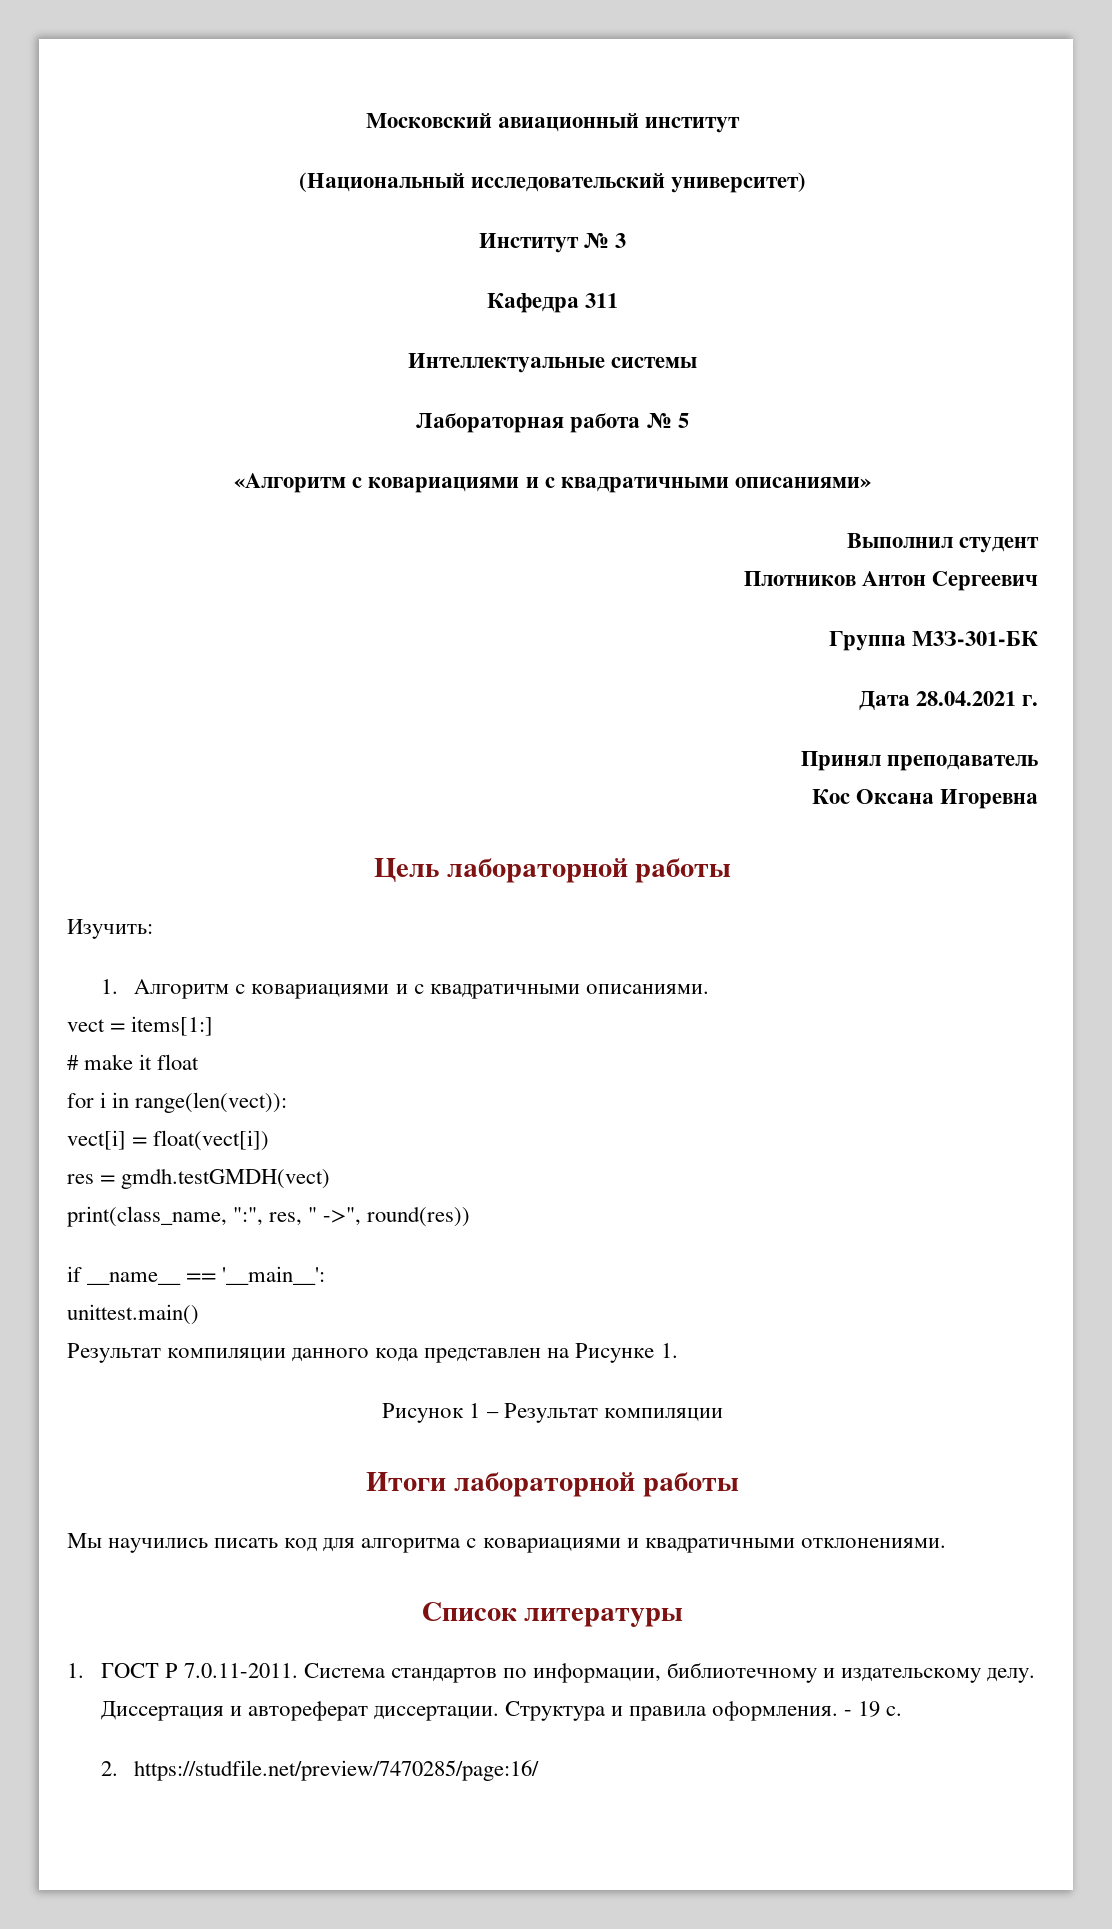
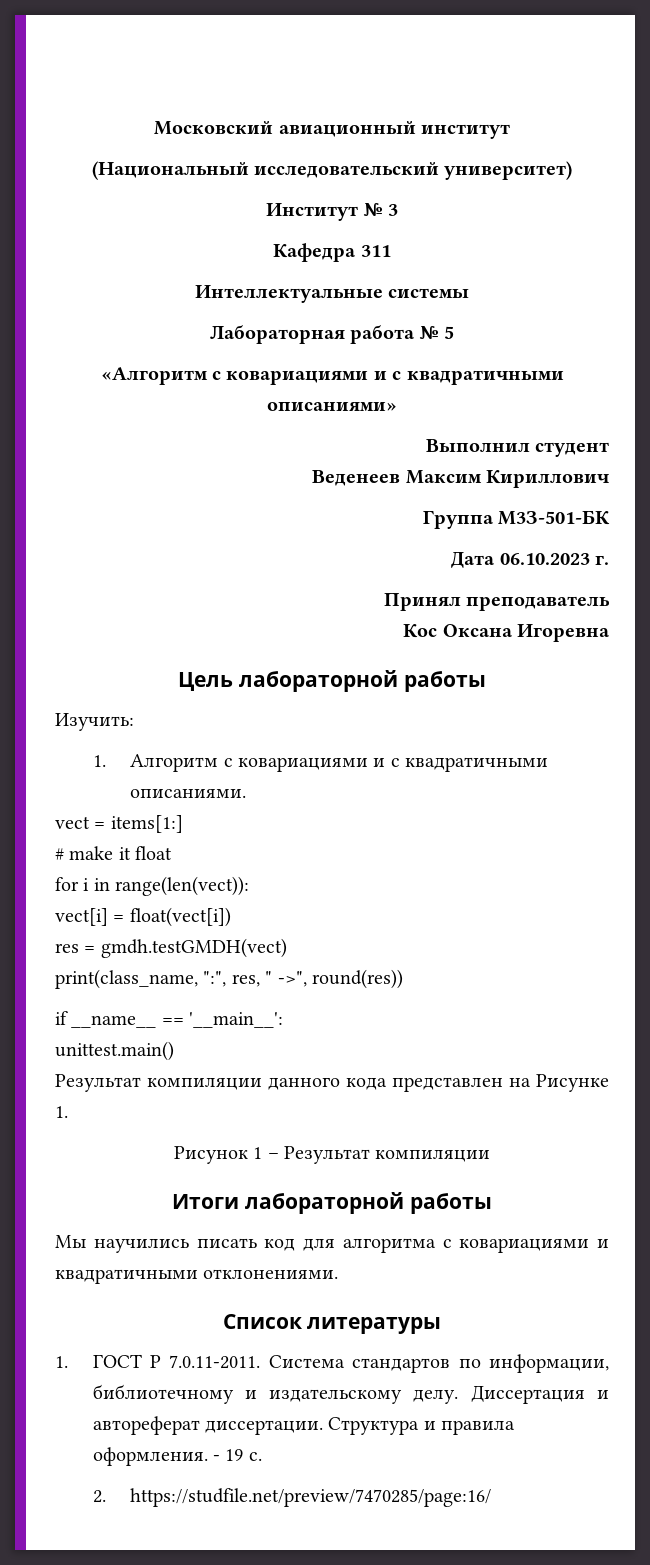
[743,571,1038,591] Плотников Антон Сергеевич -> [312,470,610,488] Веденеев Максим Кириллович
[912,631,1038,646] М3З-301-БК -> [498,510,610,525] М3З-501-БК
[915,691,1016,706] 28.04.2021 -> [499,553,590,565] 06.10.2023

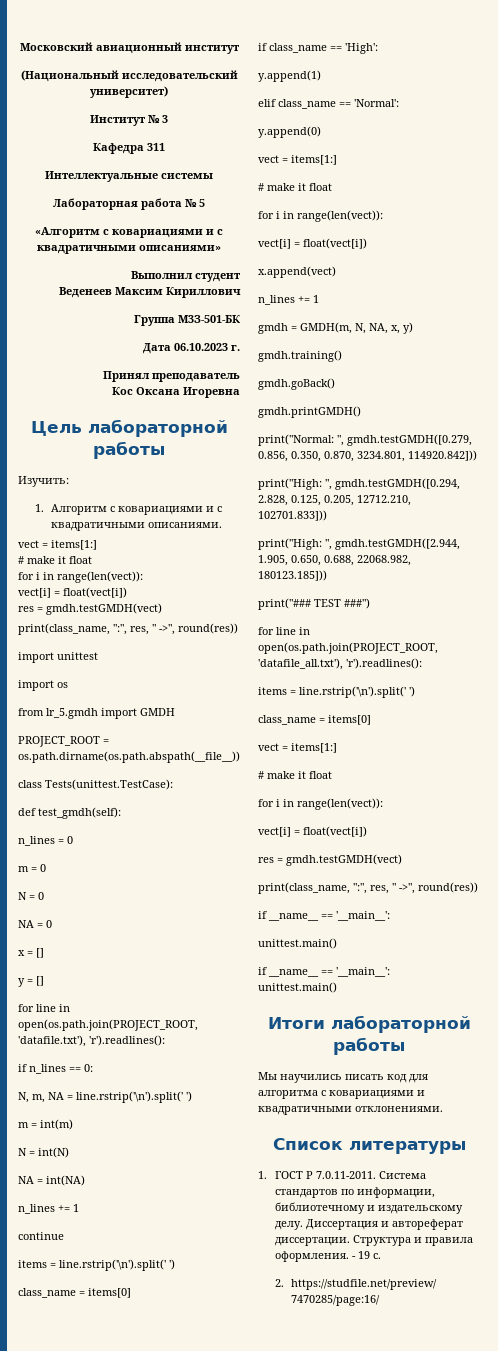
[55,1011,284,1028] [55,1041,174,1061] [55,1074,609,1092] [55,1106,68,1118] [173,1146,491,1164] // if __name__ == '__main__': // unittest.main() // Результат компиляции данного кода представлен на Рисунке 1. // Рисунок 1 – Результат компиляции -> [18,652,98,663] [18,680,68,691] [18,708,175,719] [18,736,109,747] [18,751,240,763] [18,779,173,790] [18,807,121,819] [18,836,73,846] [18,864,46,872] [18,892,44,900] [18,920,52,928] [18,948,44,958] [18,976,44,987] [18,1004,70,1012] [18,1019,198,1031] [18,1035,165,1047] [18,1064,93,1074] [18,1091,192,1103] [18,1119,73,1130] [18,1147,69,1158] [18,1175,85,1186] [18,1204,79,1214] [18,1232,64,1240] [18,1259,175,1271] [18,1288,131,1298] [258,43,378,54] [258,70,321,82] [258,99,399,109] [258,126,321,138] [258,155,337,165] [258,183,332,191] [258,210,383,222] [258,238,367,249] [258,266,336,278] [258,295,319,305] [258,322,413,334] [258,350,342,362] [258,378,335,390] [258,406,361,418] [258,434,472,446] [258,450,477,462] [258,478,460,490] [258,495,411,506] [258,510,327,521] [258,538,460,550] [258,555,411,566] [258,570,327,581] [258,598,370,610] [258,627,310,635] [258,642,438,654] [258,658,422,670] [258,686,415,698] [258,715,371,725] [258,743,337,753] [258,771,332,779] [258,798,383,810] [258,826,367,837] [258,854,402,866] [258,882,478,894] [258,911,390,921] [258,938,337,949] [258,967,390,977] [258,982,337,993] // import unittest // import os // from lr_5.gmdh import GMDH // PROJECT_ROOT = os.path.dirname(os.path.abspath(__file__)) // class Tests(unittest.TestCase): // def test_gmdh(self): // n_lines = 0 // m = 0 // N = 0 // NA = 0 // x = [] // y = [] // for line in open(os.path.join(PROJECT_ROOT, 'datafile.txt'), 'r').readlines(): // if n_lines == 0: // N, m, NA = line.rstrip('\n').split(' ') // m = int(m) // N = int(N) // NA = int(NA) // n_lines += 1 // continue // items = line.rstrip('\n').split(' ') // class_name = items[0] // if class_name == 'High': // y.append(1) // elif class_name == 'Normal': // y.append(0) // vect = items[1:] // # make it float // for i in range(len(vect)): // vect[i] = float(vect[i]) // x.append(vect) // n_lines += 1 // gmdh = GMDH(m, N, NA, x, y) // gmdh.training() // gmdh.goBack() // gmdh.printGMDH() // print("Normal: ", gmdh.testGMDH([0.279, 0.856, 0.350, 0.870, 3234.801, 114920.842])) // print("High: ", gmdh.testGMDH([0.294, 2.828, 0.125, 0.205, 12712.210, 102701.833])) // print("High: ", gmdh.testGMDH([2.944, 1.905, 0.650, 0.688, 22068.982, 180123.185])) // print("### TEST ###") // for line in open(os.path.join(PROJECT_ROOT, 'datafile_all.txt'), 'r').readlines(): // items = line.rstrip('\n').split(' ') // class_name = items[0] // vect = items[1:] // # make it float // for i in range(len(vect)): // vect[i] = float(vect[i]) // res = gmdh.testGMDH(vect) // print(class_name, ":", res, " ->", round(res)) // if __name__ == '__main__': // unittest.main() // if __name__ == '__main__': // unittest.main()

